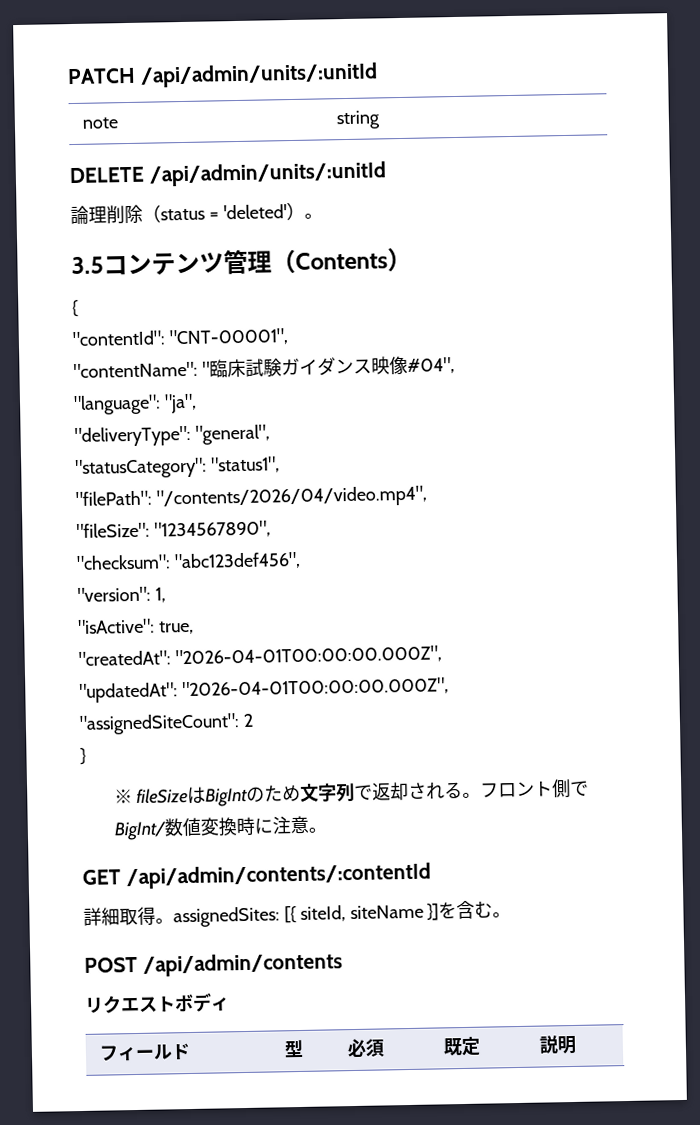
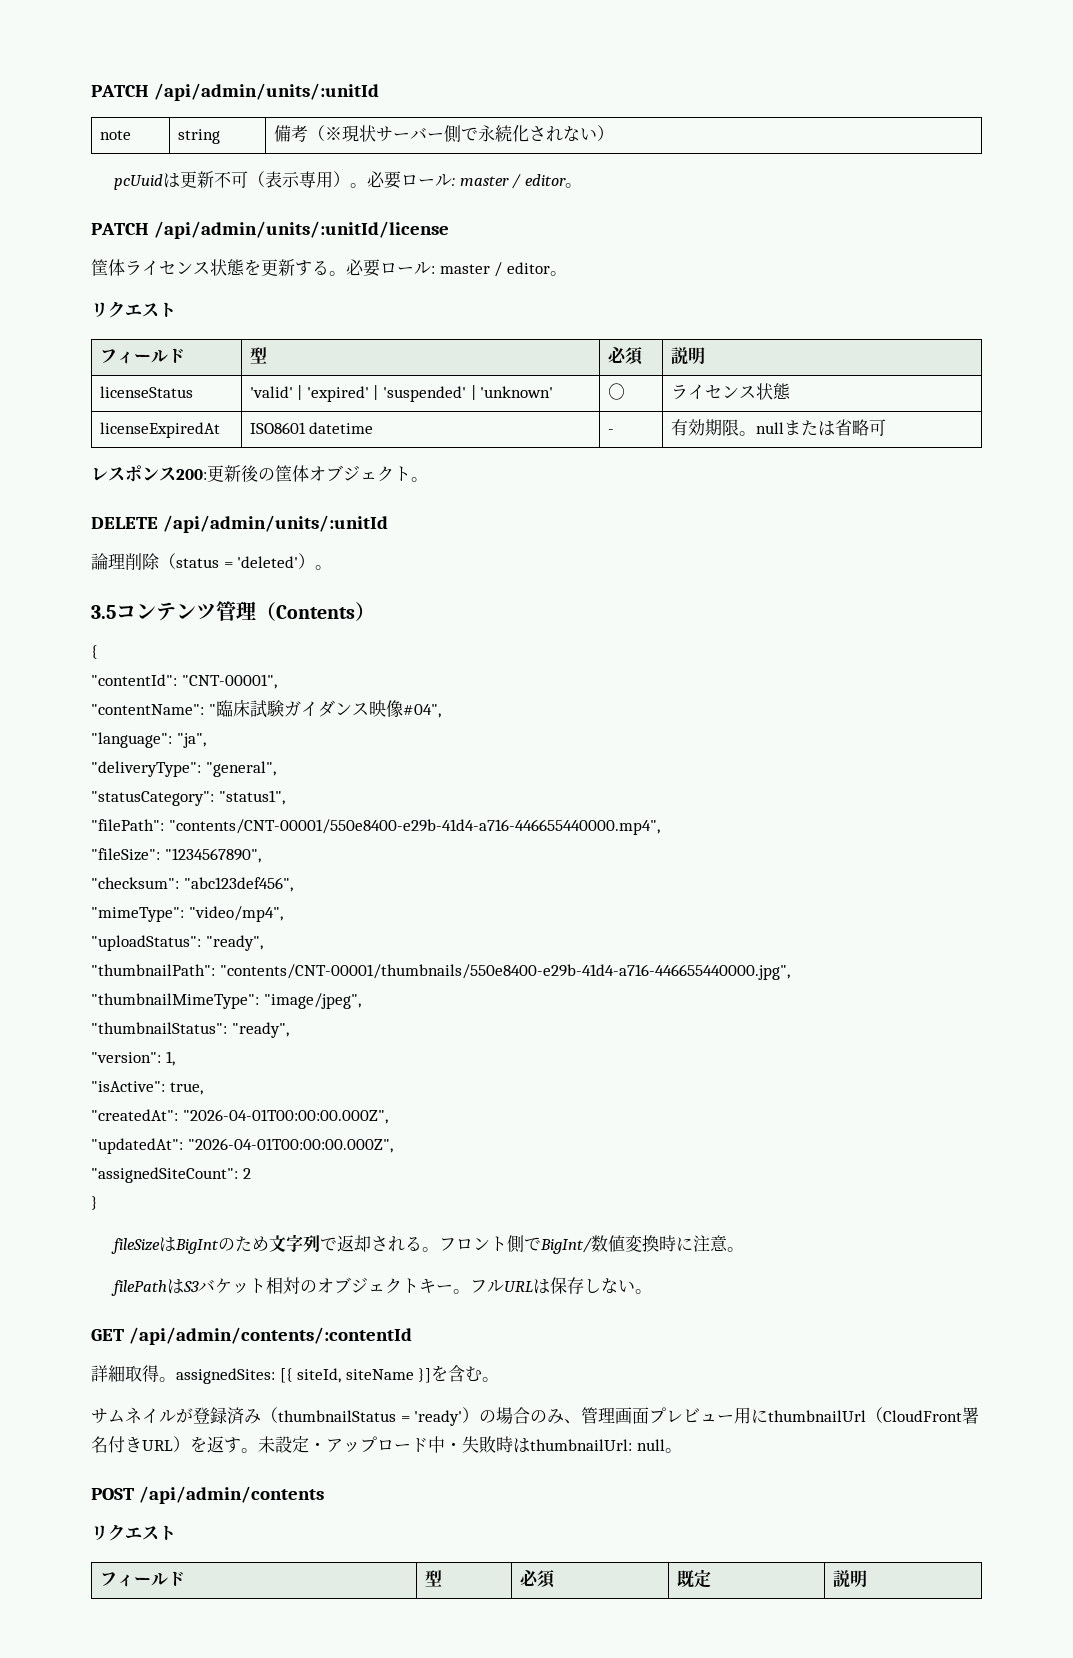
(382, 120) none -> [273,125,614,143] [114,171,582,190] [91,221,449,239] [91,259,567,277] [91,301,176,318] [99,348,185,364] [249,347,267,364] [607,347,643,365] [670,347,705,365] [99,386,193,398] [249,385,554,402] [607,383,625,400] [670,383,791,400] [99,422,220,438] [249,422,374,434] [607,429,614,434] [670,419,886,436] [91,465,428,482] | 備考（※現状サーバー側で永続化されない） // pcUuidは更新不可（表示専用）。必要ロール: master / editor。 // PATCH /api/admin/units/:unitId/license // 筐体ライセンス状態を更新する。必要ロール: master / editor。 // リクエスト // フィールド | 型 | 必須 | 説明 // licenseStatus | 'valid' | 'expired' | 'suspended' | 'unknown' | ○ | ライセンス状態 // licenseExpiredAt | ISO8601 datetime | - | 有効期限。nullまたは省略可 // レスポンス200:更新後の筐体オブジェクト。
[155,485,427,510] "/contents/2026/04/video.mp4", -> [168,819,660,835] "contents/CNT-00001/550e8400-e29b-41d4-a716-446655440000.mp4",
(301, 561) none -> [91,906,283,922] [91,935,263,951] [91,964,790,980] [91,993,361,1009] [91,1022,289,1038] // "mimeType": "video/mp4", // "uploadStatus": "ready", // "thumbnailPath": "contents/CNT-00001/thumbnails/550e8400-e29b-41d4-a716-446655440000.jpg", // "thumbnailMimeType": "image/jpeg", // "thumbnailStatus": "ready",
[113,789,133,804] ※ -> (98, 1203) none
(327, 830) none -> [111,1277,653,1296] // filePathはS3バケット相対のオブジェクトキー。フルURLは保存しない。
(512, 915) none -> [91,1407,980,1426] [91,1436,682,1453] // サムネイルが登録済み（thumbnailStatus = 'ready'）の場合のみ、管理画面プレビュー用にthumbnailUrl（CloudFront署名付きURL）を返す。未設定・アップロード中・失敗時はthumbnailUrl: null。
[174,992,230,1013] ボディ -> (176, 1532) none

